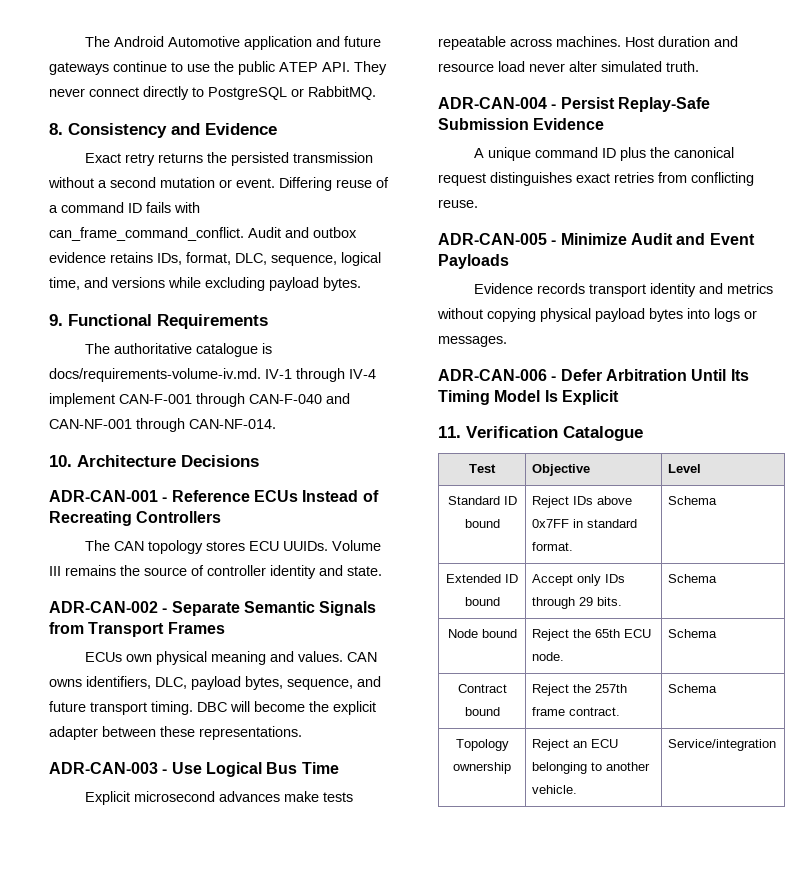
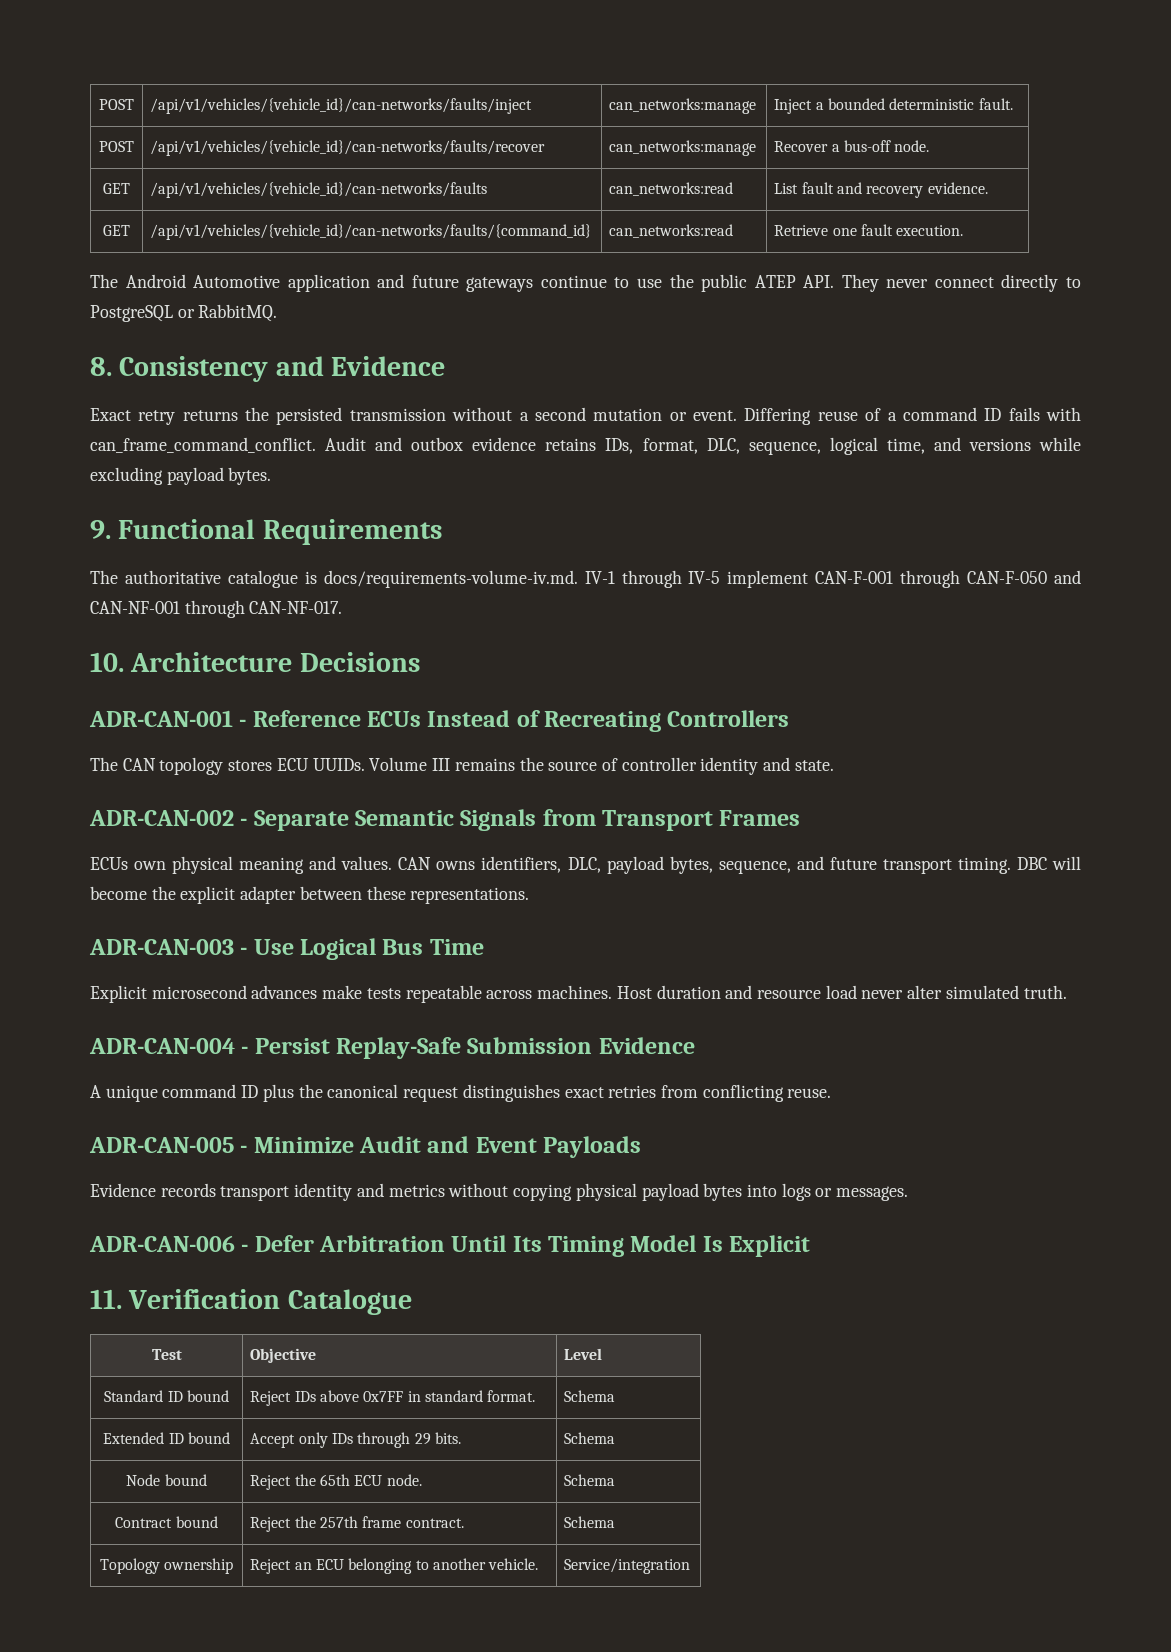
(85, 41) none -> [99,99,134,110] [150,98,533,114] [609,98,757,114] [774,98,1013,114] [99,141,134,152] [150,140,546,156] [609,140,757,156] [774,140,930,152] [103,183,130,194] [150,182,488,198] [609,182,734,196] [774,182,988,198] [103,225,130,236] [150,224,592,240] [609,224,734,238] [774,224,964,236] POST | /api/v1/vehicles/{vehicle_id}/can-networks/faults/inject | can_networks:manage | Inject a bounded deterministic fault. // POST | /api/v1/vehicles/{vehicle_id}/can-networks/faults/recover | can_networks:manage | Recover a bus-off node. // GET | /api/v1/vehicles/{vehicle_id}/can-networks/faults | can_networks:read | List fault and recovery evidence. // GET | /api/v1/vehicles/{vehicle_id}/can-networks/faults/{command_id} | can_networks:read | Retrieve one fault execution. //
[349,369,376,379] IV-4 -> [688,571,721,584] IV-5
[249,394,322,404] CAN-F-040 -> [967,571,1048,584] CAN-F-050
[189,419,276,429] CAN-NF-014. -> [249,601,343,614] CAN-NF-017.

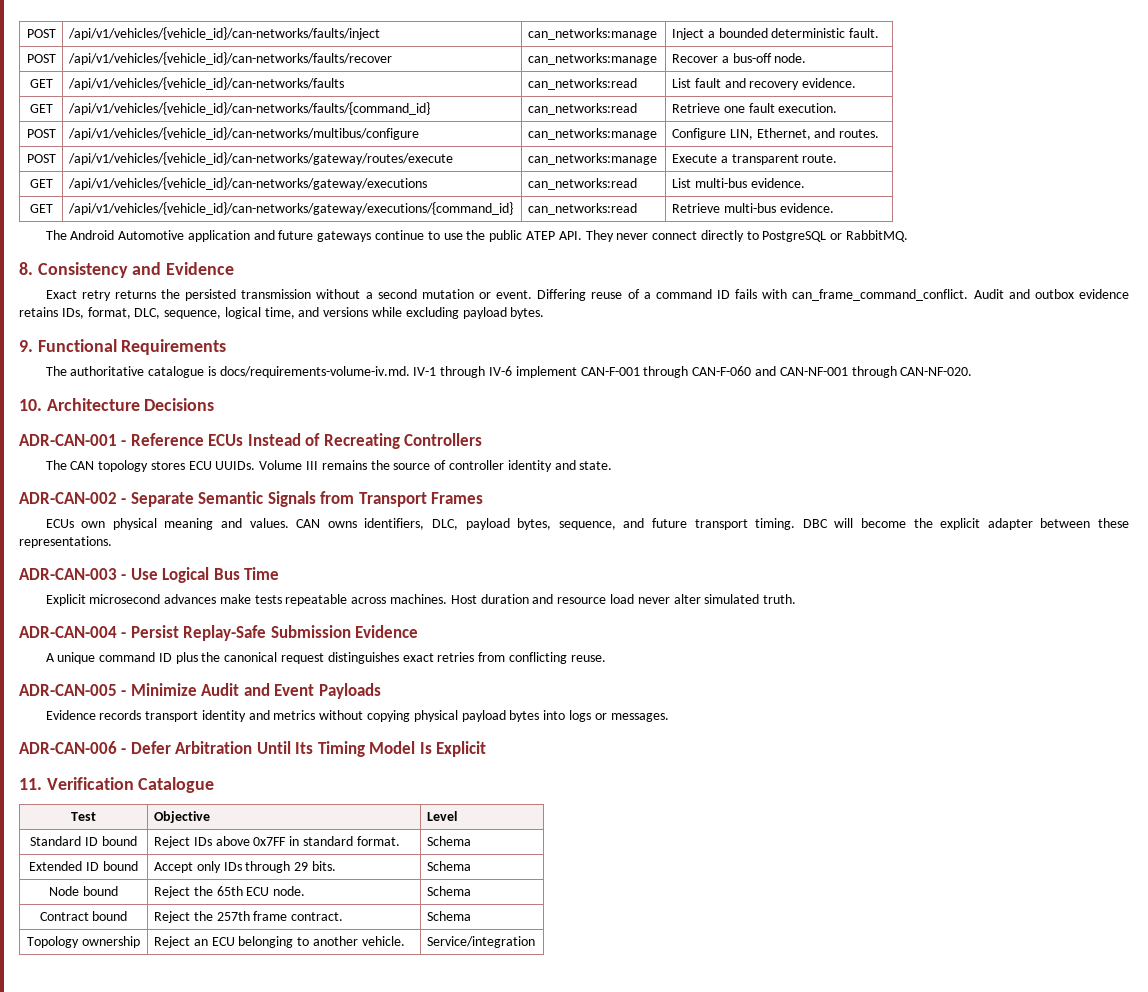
(964, 230) none -> [26,129,56,138] [67,127,419,140] [527,128,657,140] [671,128,880,140] [26,154,56,163] [67,152,453,165] [527,153,657,165] [671,154,838,165] [29,179,53,188] [67,177,427,190] [527,178,637,190] [671,178,805,188] [29,204,53,213] [67,202,513,215] [527,203,637,215] [671,203,834,213] // POST | /api/v1/vehicles/{vehicle_id}/can-networks/multibus/configure | can_networks:manage | Configure LIN, Ethernet, and routes. // POST | /api/v1/vehicles/{vehicle_id}/can-networks/gateway/routes/execute | can_networks:manage | Execute a transparent route. // GET | /api/v1/vehicles/{vehicle_id}/can-networks/gateway/executions | can_networks:read | List multi-bus evidence. // GET | /api/v1/vehicles/{vehicle_id}/can-networks/gateway/executions/{command_id} | can_networks:read | Retrieve multi-bus evidence.
[688,571,721,584] IV-5 -> [489,366,513,376] IV-6
[967,571,1048,584] CAN-F-050 -> [692,366,752,376] CAN-F-060
[249,601,343,614] CAN-NF-017. -> [900,367,973,376] CAN-NF-020.

